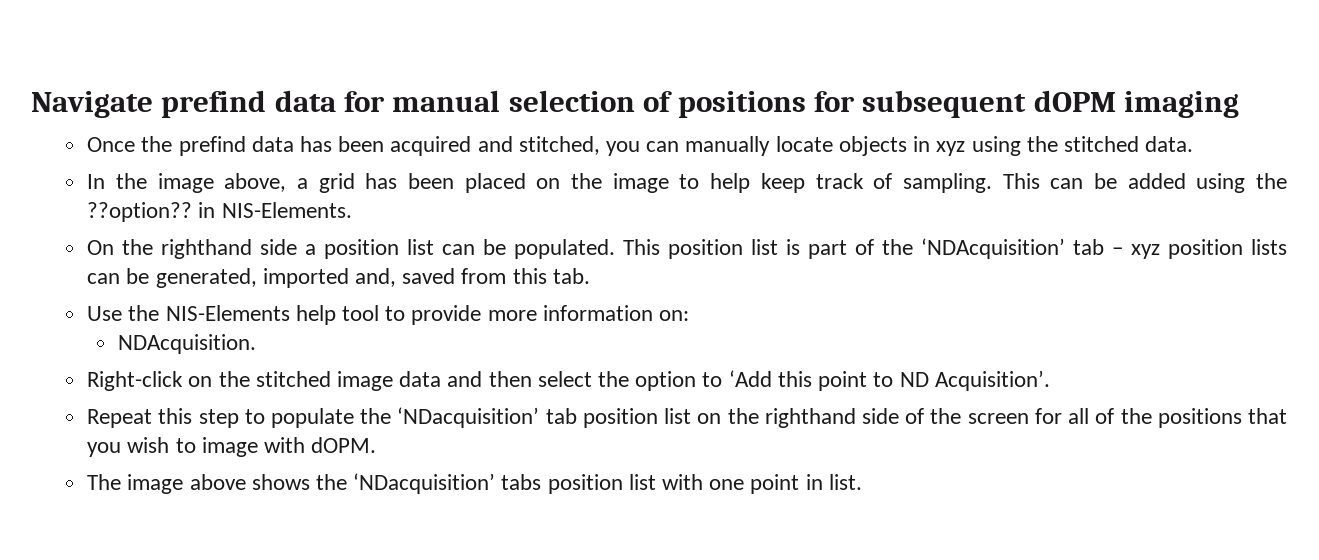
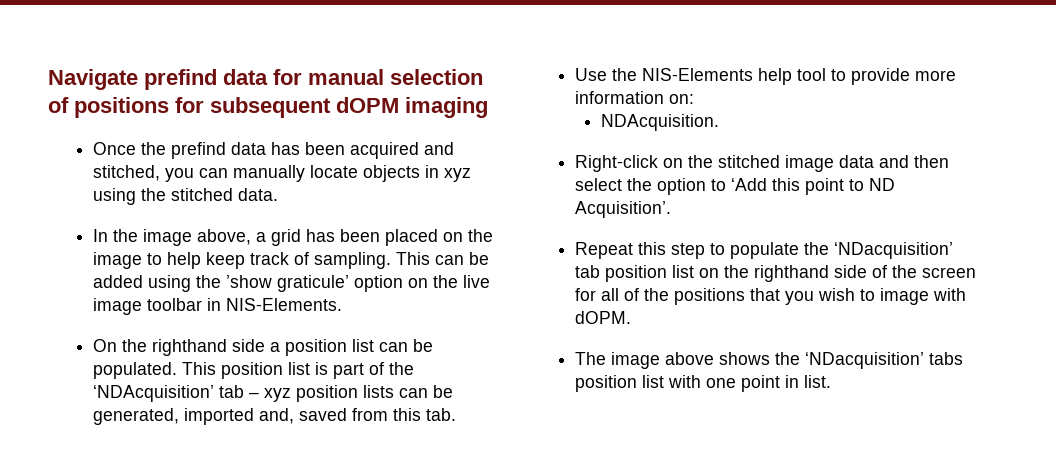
[87,202,193,222] ??option?? -> [226,275,491,292] [93,298,203,315] ’show graticule’ option on the live image toolbar

